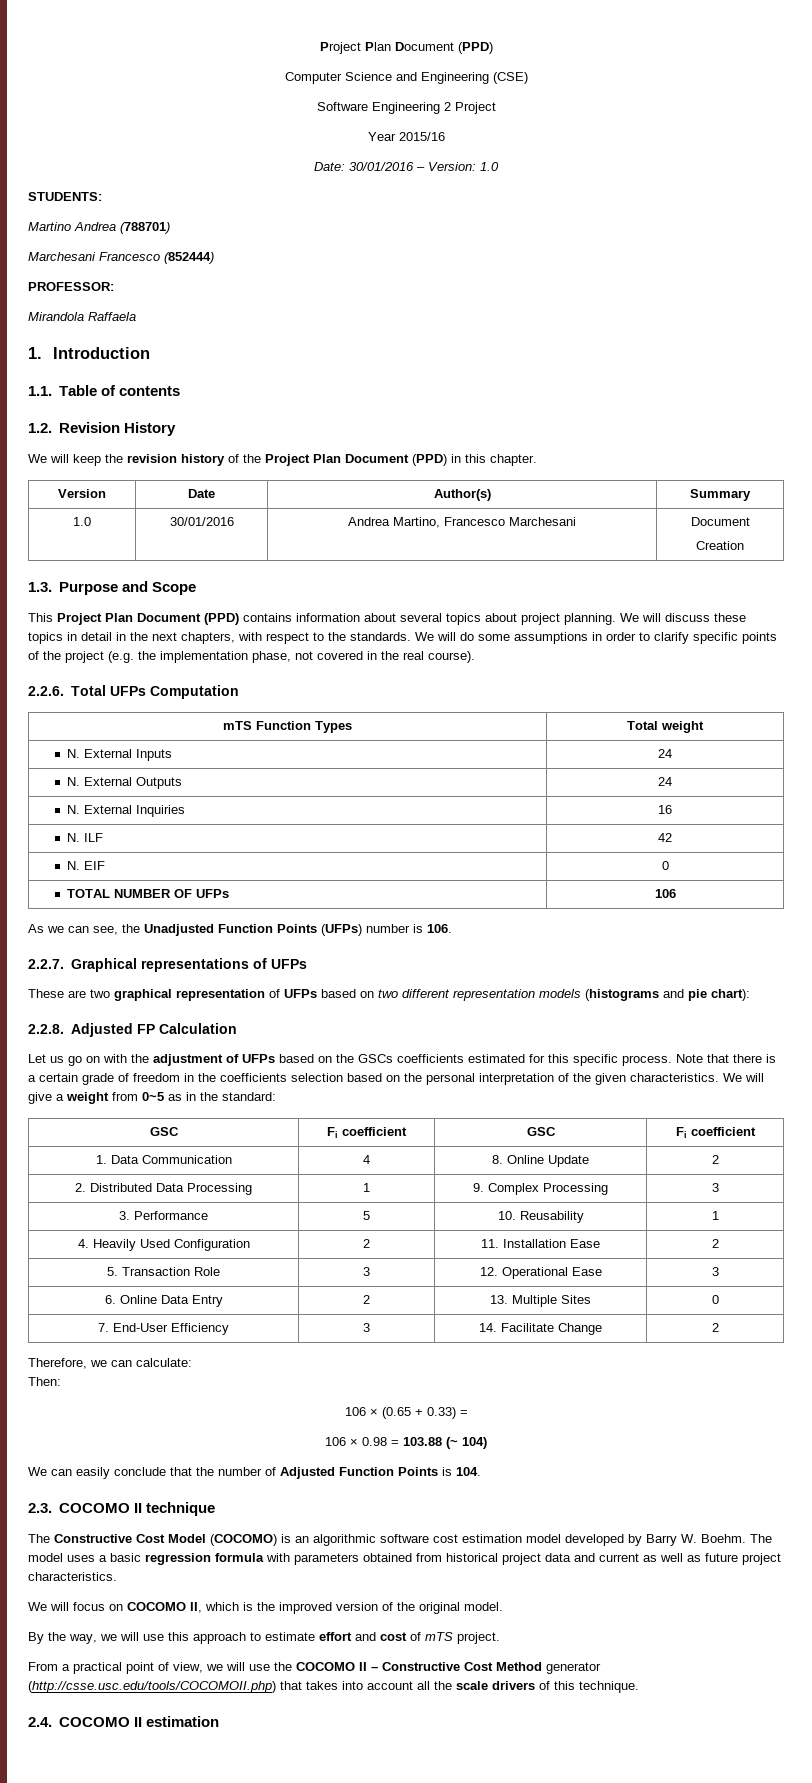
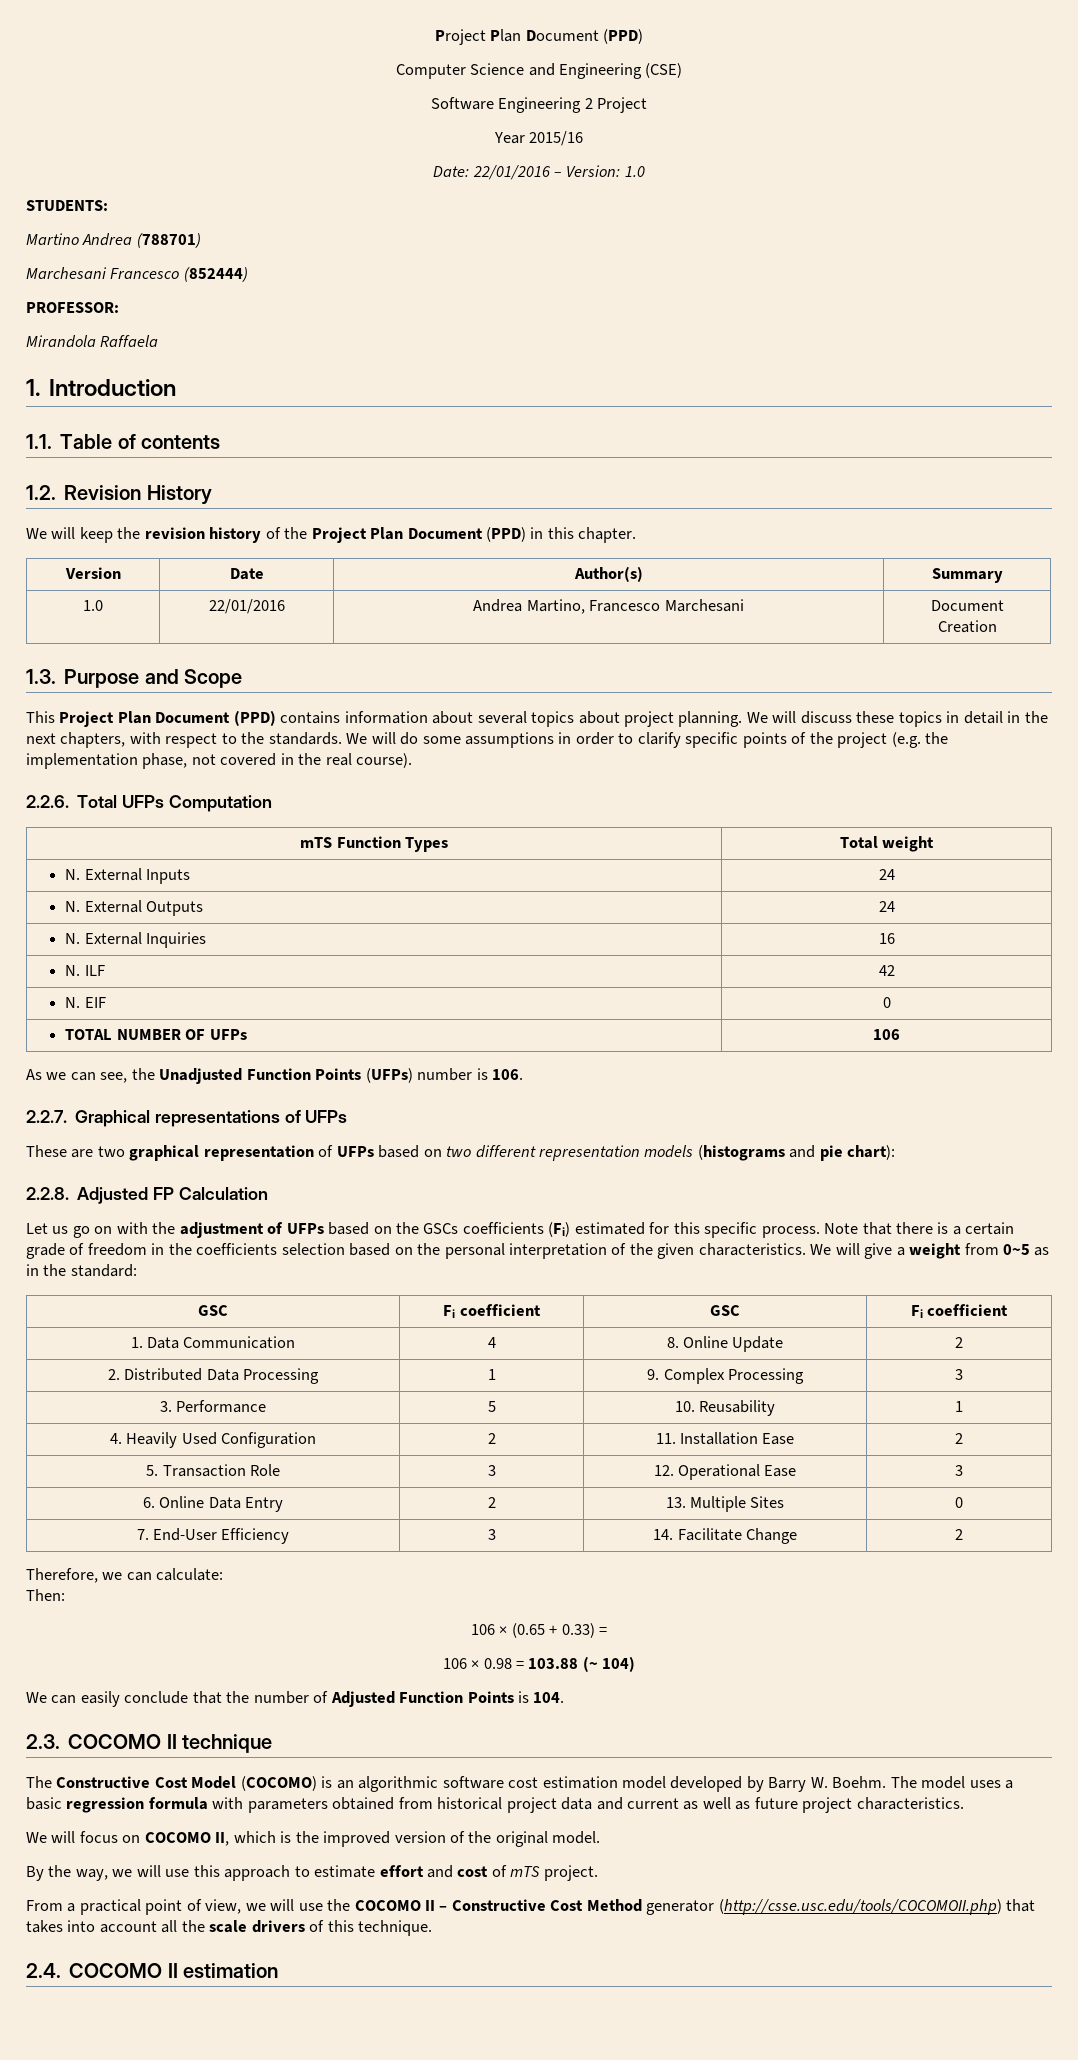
[349,162,414,171] 30/01/2016 -> [472,165,551,180] 22/01/2016
[169,517,234,526] 30/01/2016 -> [208,599,285,614] 22/01/2016
(464, 1058) none -> [548,1222,571,1237] (Fi)

